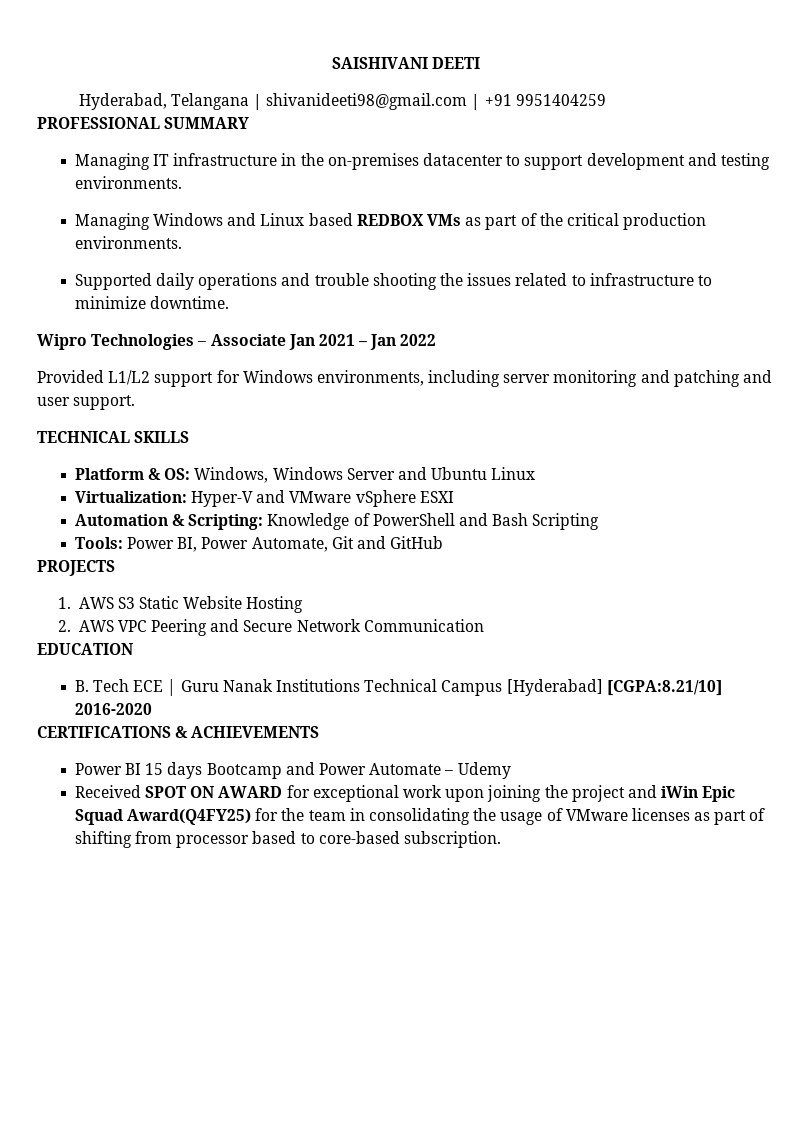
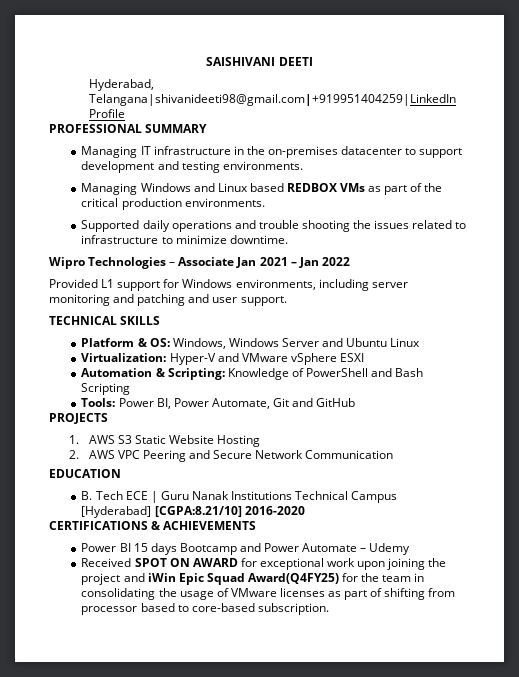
[170,93,606,110] Telangana | shivanideeti98@gmail.com | +91 9951404259 -> [88,94,456,106] [88,109,125,118] Telangana|shivanideeti98@gmail.com|+919951404259|LinkedIn Profile
[108,370,151,385] L1/L2 -> [101,279,115,288] L1

